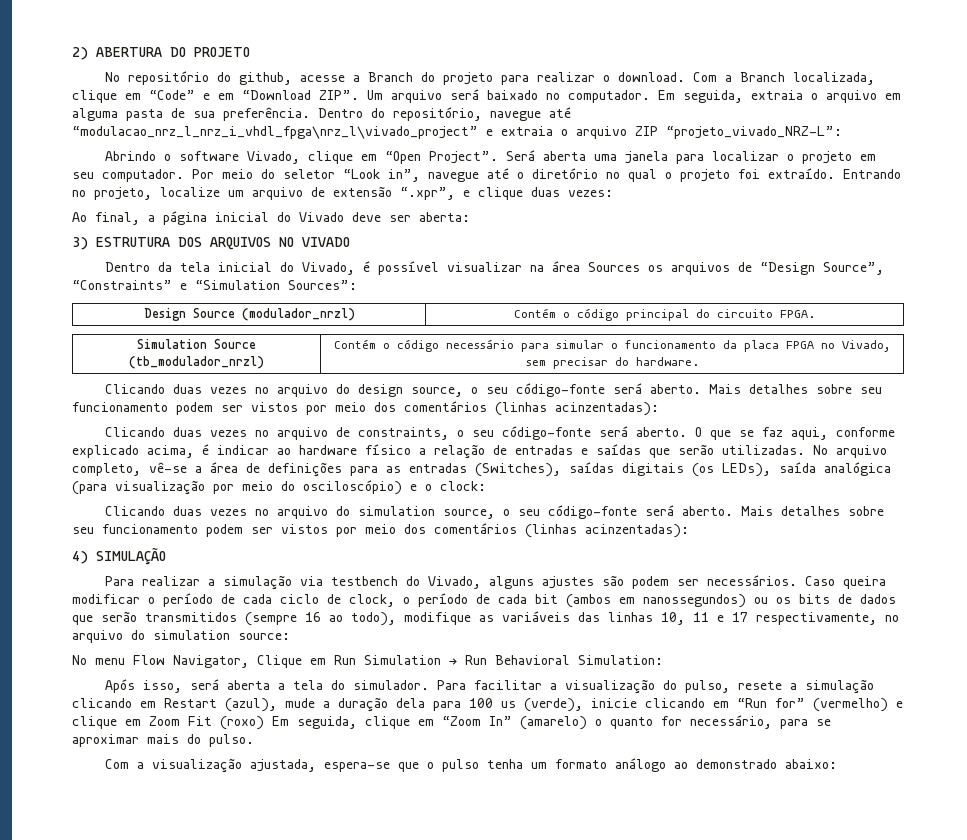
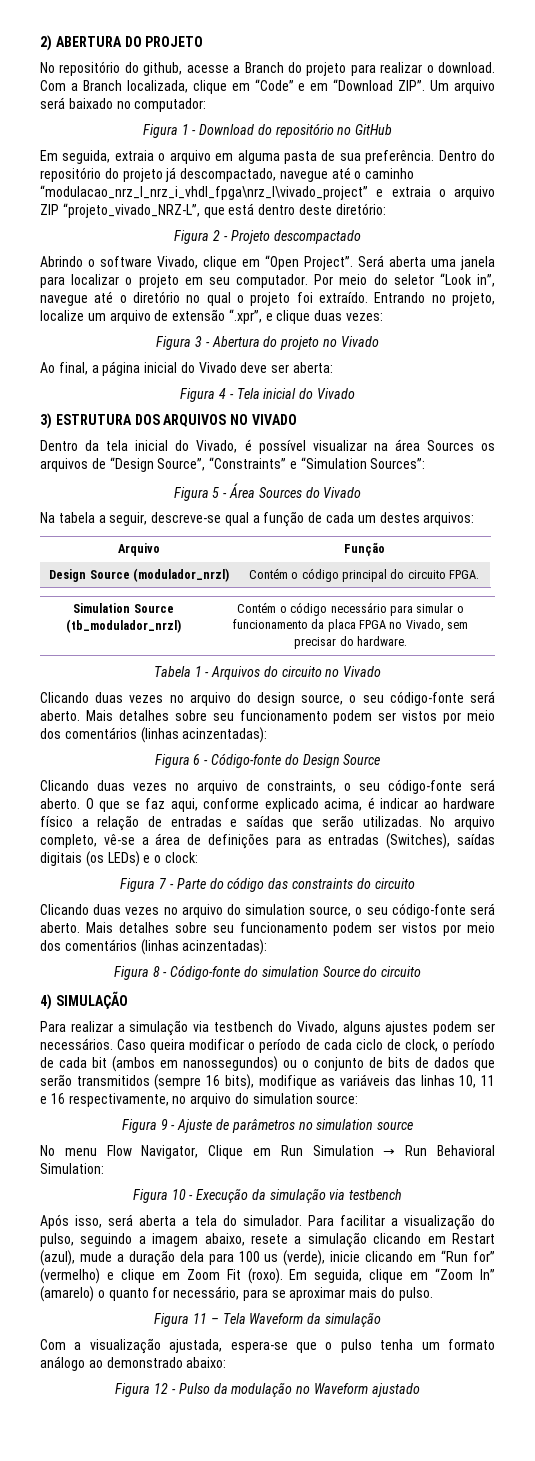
[568,90,650,103] computador. -> [134,98,207,112] [142,123,393,138] computador: // Figura 1 - Download do repositório no GitHub //
[393,107,571,121] repositório, navegue até -> [40,167,415,182] repositório do projeto já descompactado, navegue até o caminho
[666,126,842,139] “projeto_vivado_NRZ-L”: -> [62,203,386,218] [174,230,361,244] “projeto_vivado_NRZ-L”, que está dentro deste diretório: // Figura 2 - Projeto descompactado
(613, 193) none -> [156,336,379,350] // Figura 3 - Abertura do projeto no Vivado
(470, 217) none -> [180,388,355,402] // Figura 4 - Tela inicial do Vivado
(357, 285) none -> [173,483,362,501] [40,511,475,527] [118,543,160,556] [343,542,385,556] // Figura 5 - Área Sources do Vivado // Na tabela a seguir, descreve-se qual a função de cada um destes arquivos: // Arquivo | Função
(699, 361) none -> [153,666,382,680] // Tabela 1 - Arquivos do circuito no Vivado
(659, 409) none -> [154,753,381,768] // Figura 6 - Código-fonte do Design Source
[722,462,891,477] [72,480,486,495] LEDs), saída analógica (para visualização por meio do osciloscópio) e o clock: -> [107,851,198,867] [120,877,415,892] LEDs) e o clock: // Figura 7 - Parte do código das constraints do circuito
(689, 531) none -> [113,965,422,980] // Figura 8 - Código-fonte do simulation Source do circuito
[602,575,625,586] são -> (429, 1028) none
[776,597,791,604] os -> [302,1057,383,1071] o conjunto de
[329,612,396,626] ao todo), -> [224,1074,254,1090] bits),
[732,612,748,622] 17 -> [50,1093,65,1104] 16
(290, 636) none -> [121,1119,414,1133] // Figura 9 - Ajuste de parâmetros no simulation source
(663, 660) none -> [132,1189,403,1203] // Figura 10 - Execução da simulação via testbench
(731, 686) none -> [80,1233,245,1247] seguindo a imagem abaixo,
[220,716,264,730] (roxo) -> [247,1268,283,1284] (roxo).
(254, 740) none -> [154,1313,381,1327] // Figura 11 – Tela Waveform da simulação
(838, 764) none -> [115,1383,420,1397] // Figura 12 - Pulso da modulação no Waveform ajustado

